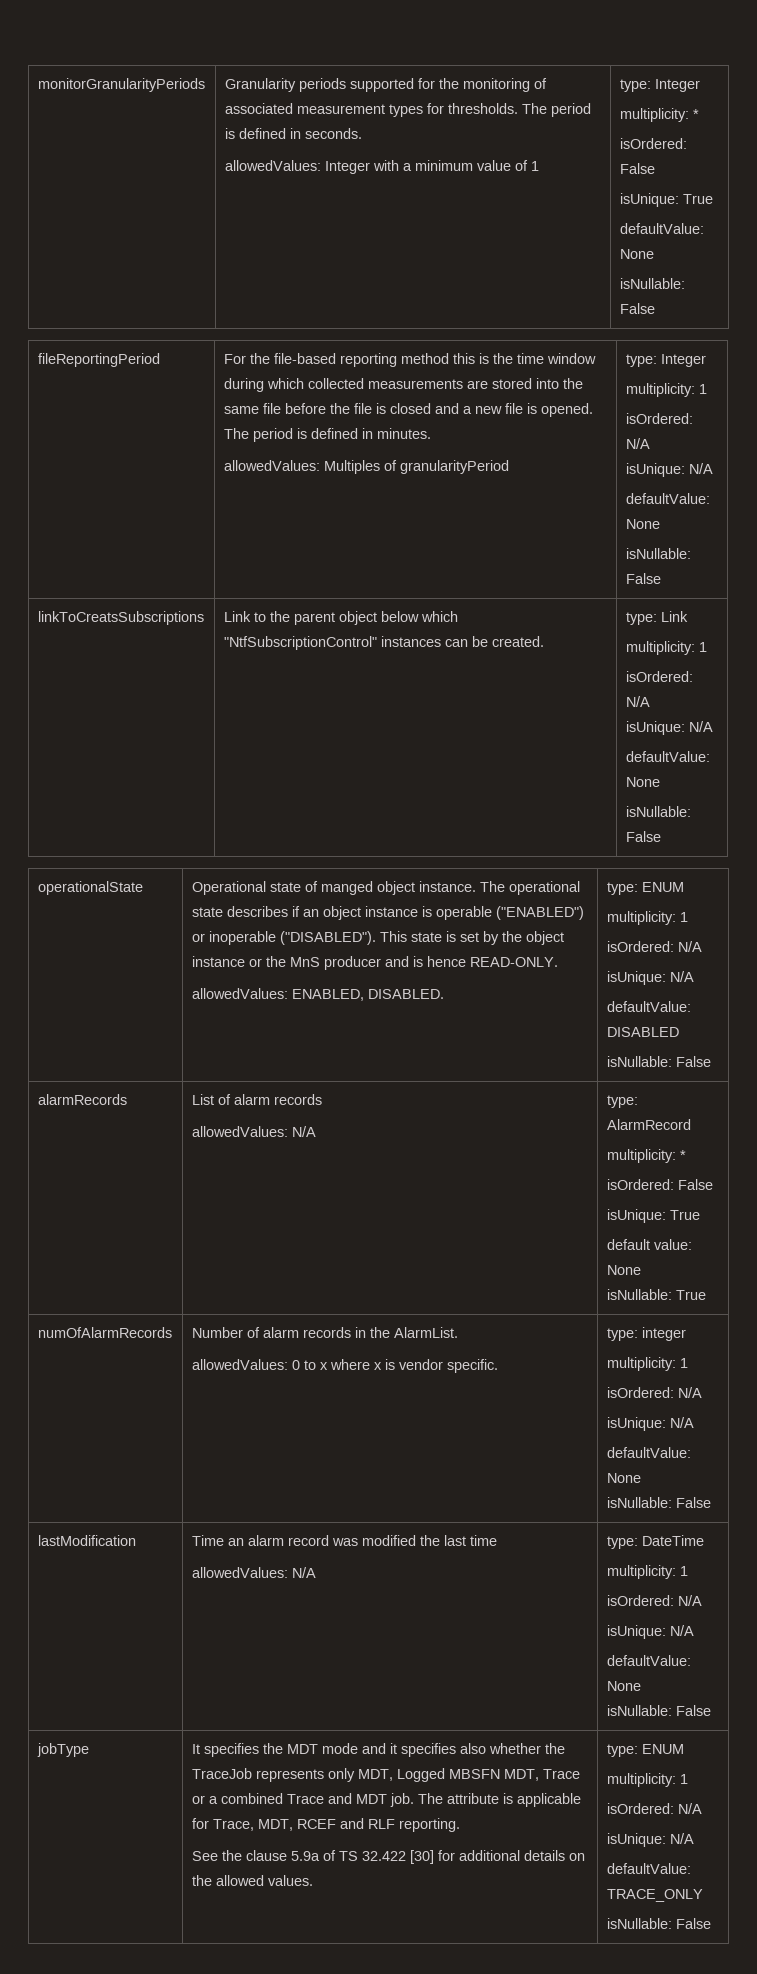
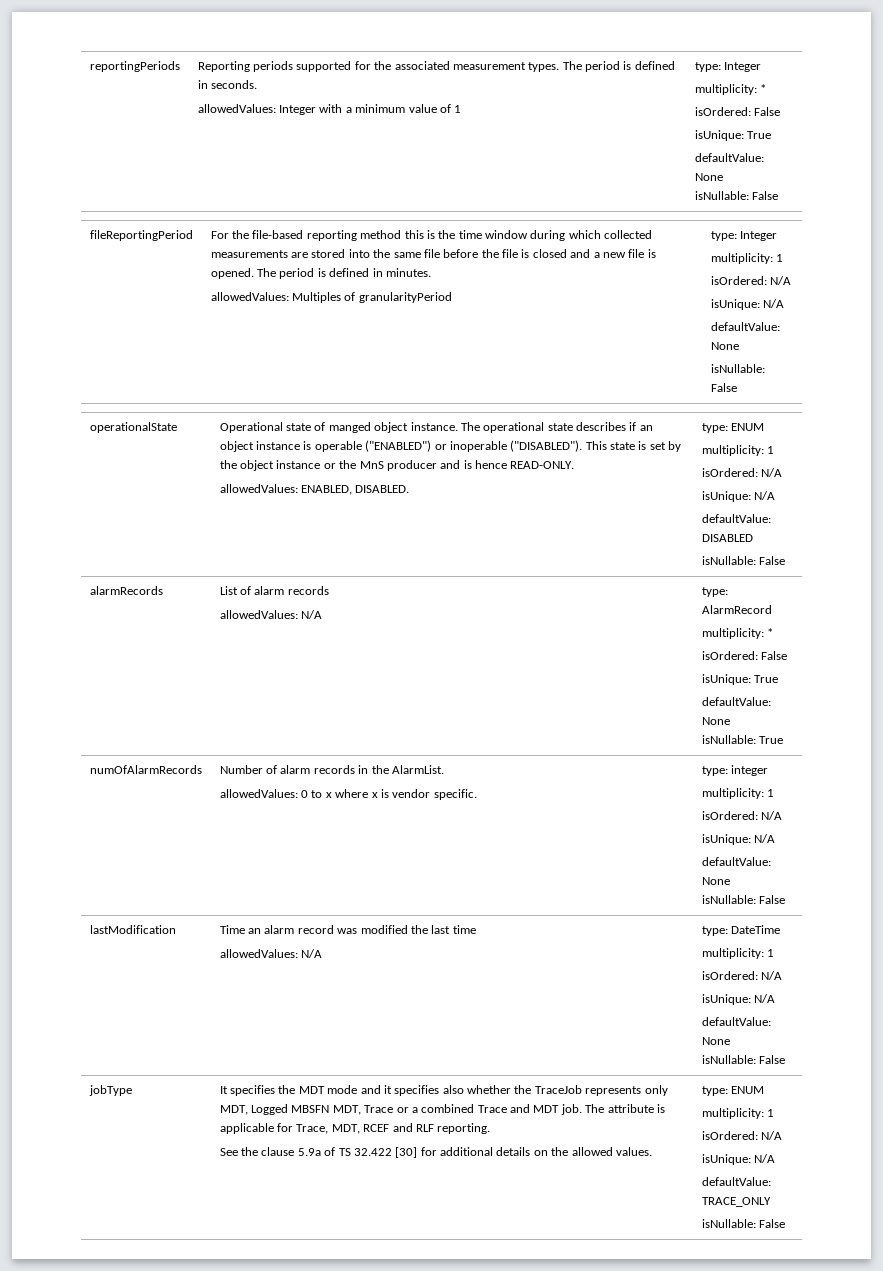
[37,78,205,92] [224,78,296,92] monitorGranularityPeriods | Granularity -> [89,61,180,72] [197,61,250,72] reportingPeriods | Reporting
[462,78,547,92] [224,103,518,117] monitoring of associated measurement types for thresholds. -> [394,61,560,72] associated measurement types.
[37,611,204,625] [223,611,458,625] [223,636,544,650] [625,611,688,625] [625,641,707,655] [625,671,693,682] [625,696,650,707] [625,721,713,735] [625,751,710,762] [625,777,660,787] [625,806,691,817] [625,831,661,842] // linkToCreatsSubscriptions | Link to the parent object below which "NtfSubscriptionControl" instances can be created. | type: Link // multiplicity: 1 // isOrdered: N/A // isUnique: N/A // defaultValue: None // isNullable: False -> (737, 387) none
[606,1239,692,1250] default value: -> [701,697,771,706] defaultValue:

